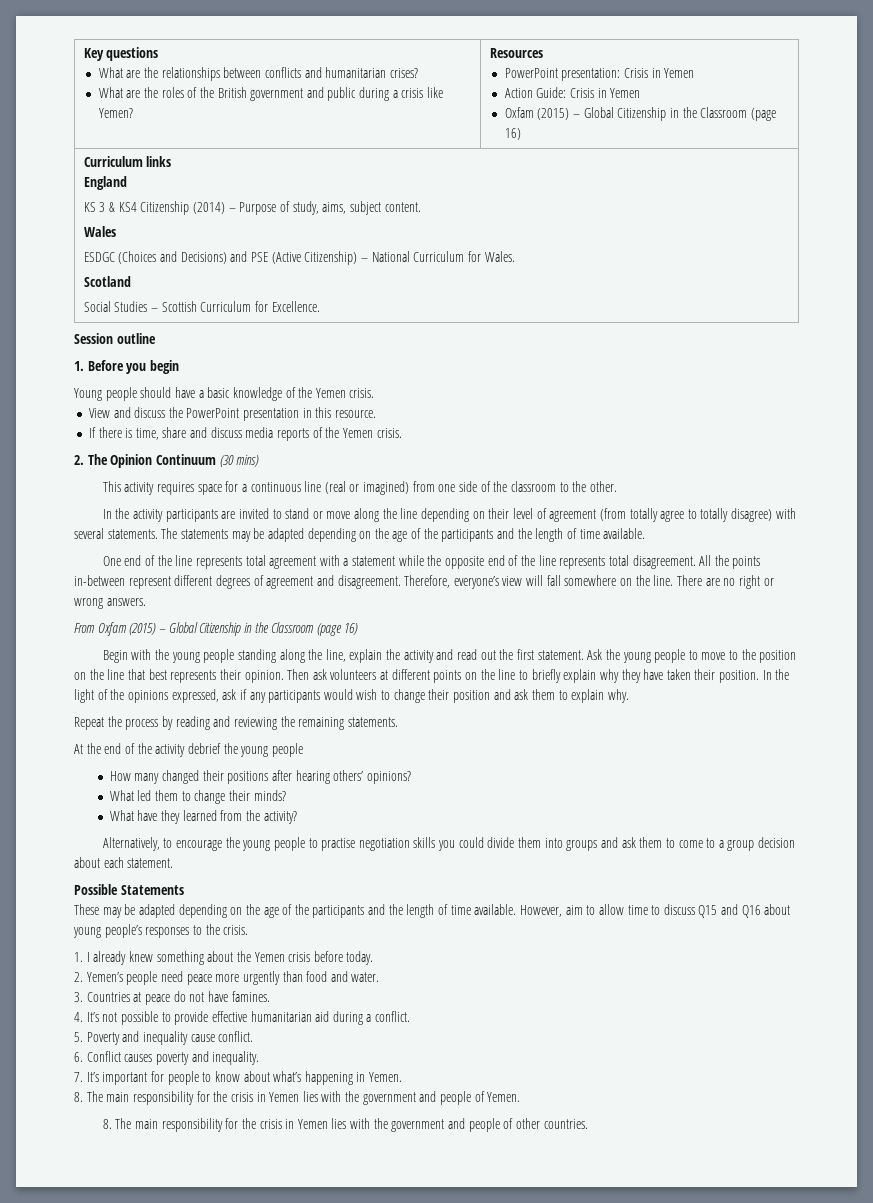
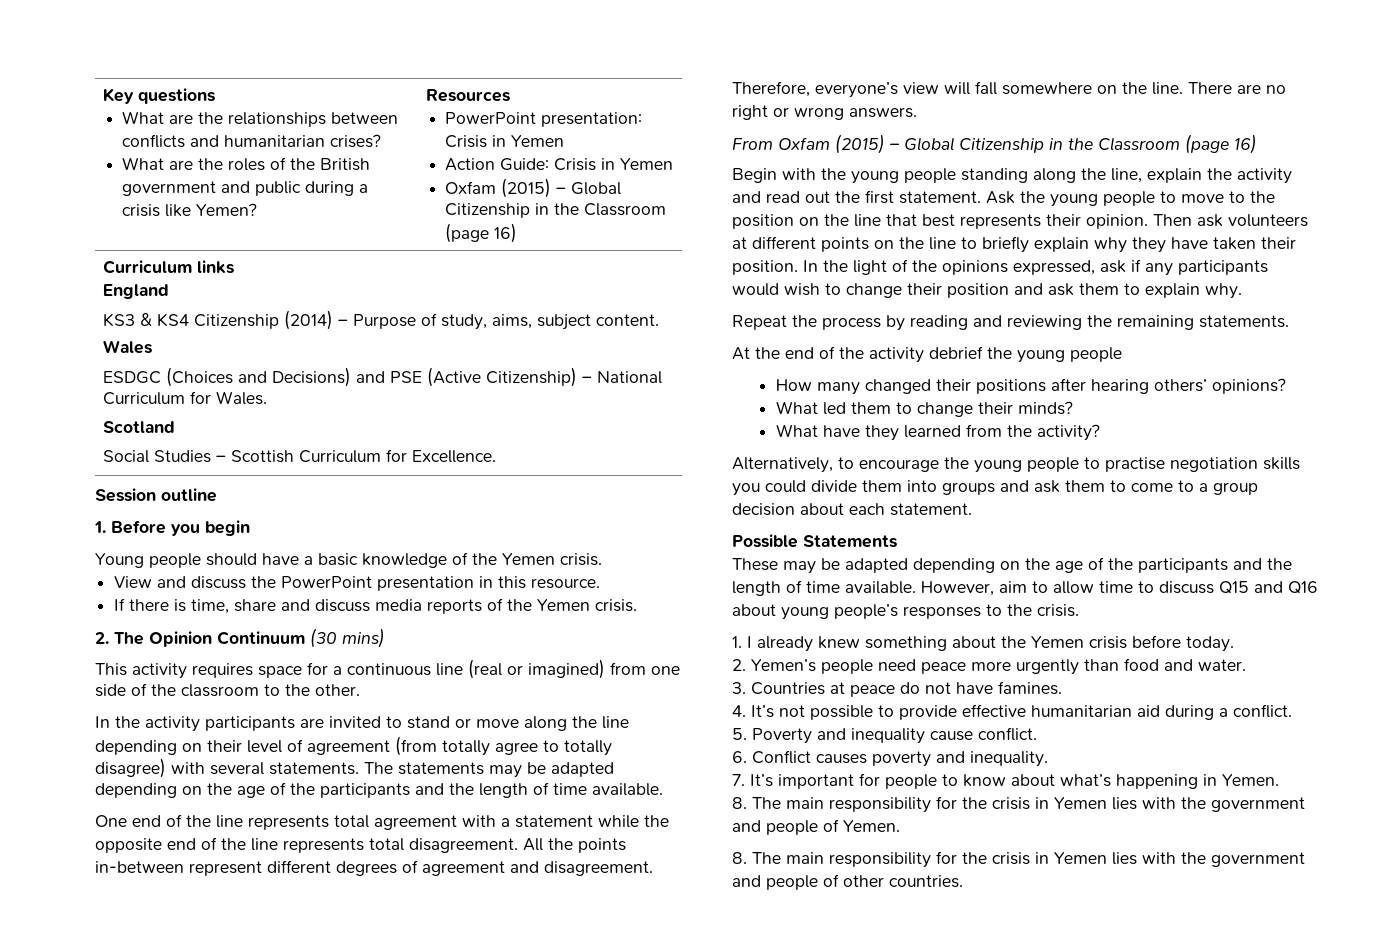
[83,202,106,212] KS 3 -> [103,313,136,327] KS3

